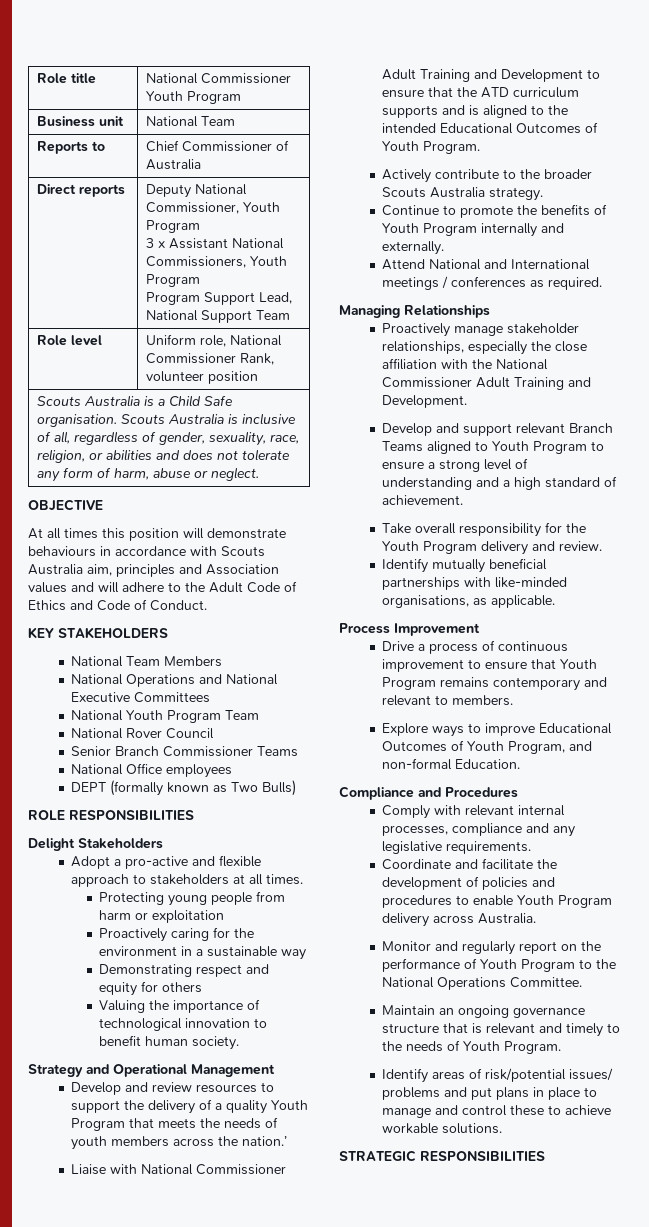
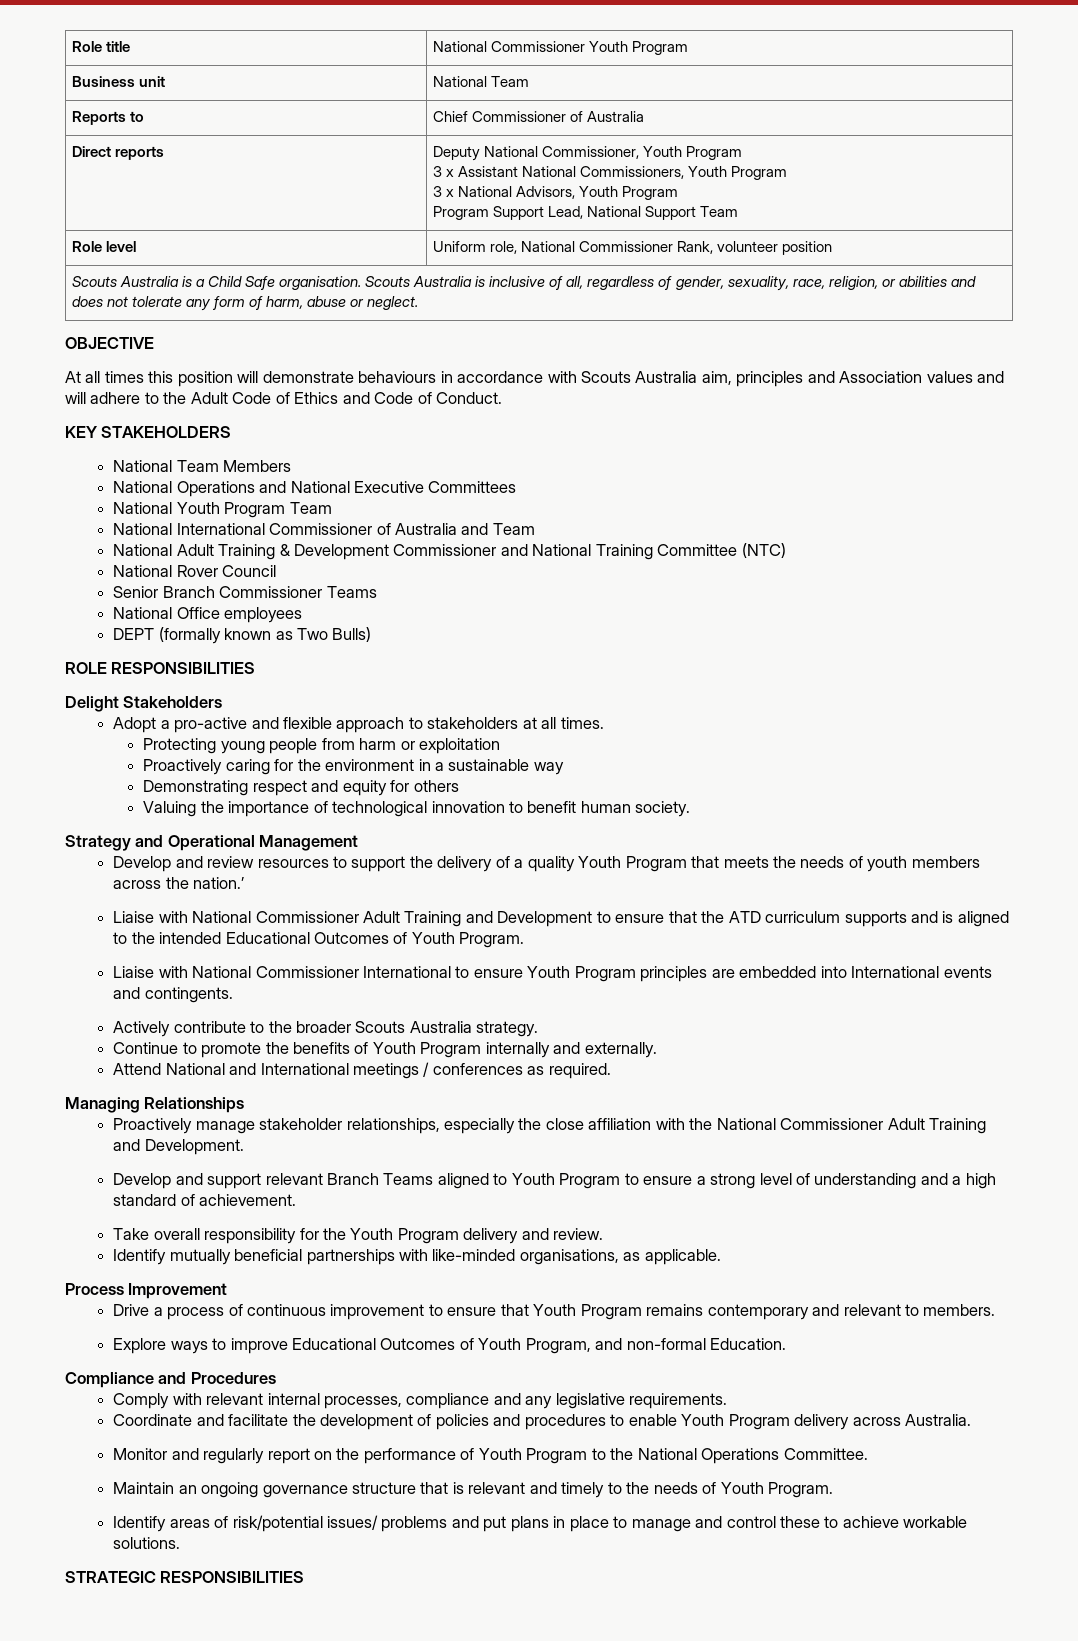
(200, 280) none -> [432,186,679,200] // 3 x National Advisors, Youth Program
(260, 715) none -> [113,523,535,535] [113,543,786,560] // National International Commissioner of Australia and Team // National Adult Training & Development Commissioner and National Training Committee (NTC)
(481, 147) none -> [113,966,992,982] [113,987,233,1003] // Liaise with National Commissioner International to ensure Youth Program principles are embedded into International events and contingents.

